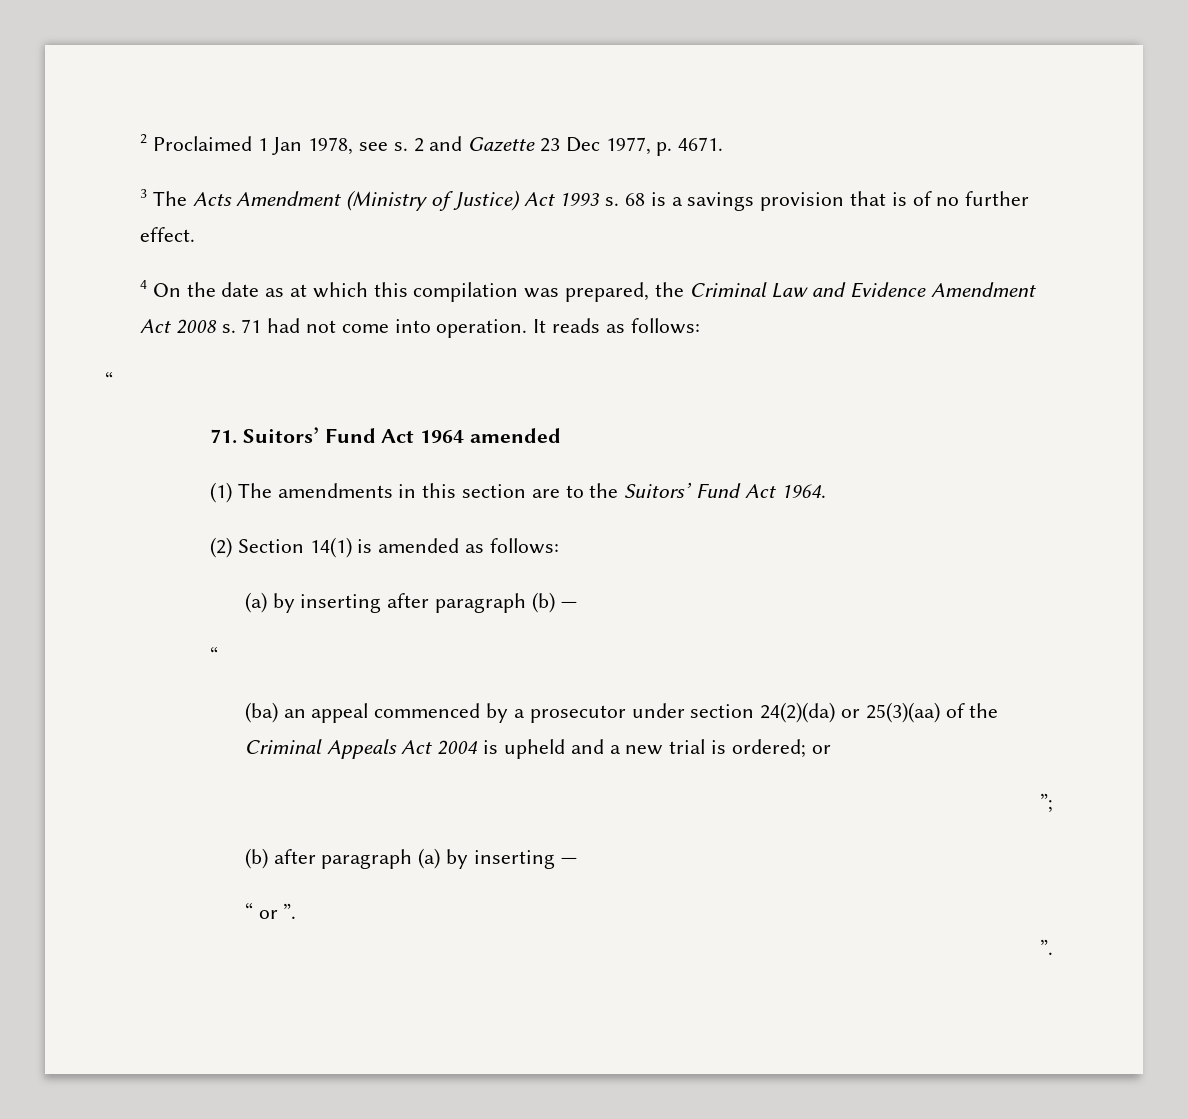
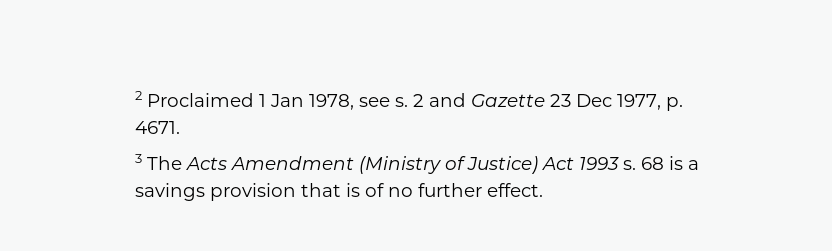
[139,280,1036,302] [139,318,700,338] [105,371,113,388] [209,427,561,444] [209,482,826,503] [209,537,559,558] [244,592,577,613] [209,646,218,663] [244,702,999,723] [244,739,831,759] [1040,793,1053,813] [244,848,577,869] [244,902,297,919] [1040,939,1053,955] // 4 On the date as at which this compilation was prepared, the Criminal Law and Evidence Amendment Act 2008 s. 71 had not come into operation. It reads as follows: // “ // 71. Suitors’ Fund Act 1964 amended // (1) The amendments in this section are to the Suitors’ Fund Act 1964. // (2) Section 14(1) is amended as follows: // (a) by inserting after paragraph (b) — // “ // (ba) an appeal commenced by a prosecutor under section 24(2)(da) or 25(3)(aa) of the Criminal Appeals Act 2004 is upheld and a new trial is ordered; or // ”; // (b) after paragraph (a) by inserting — // “ or ”. // ”. -> (544, 190) none

